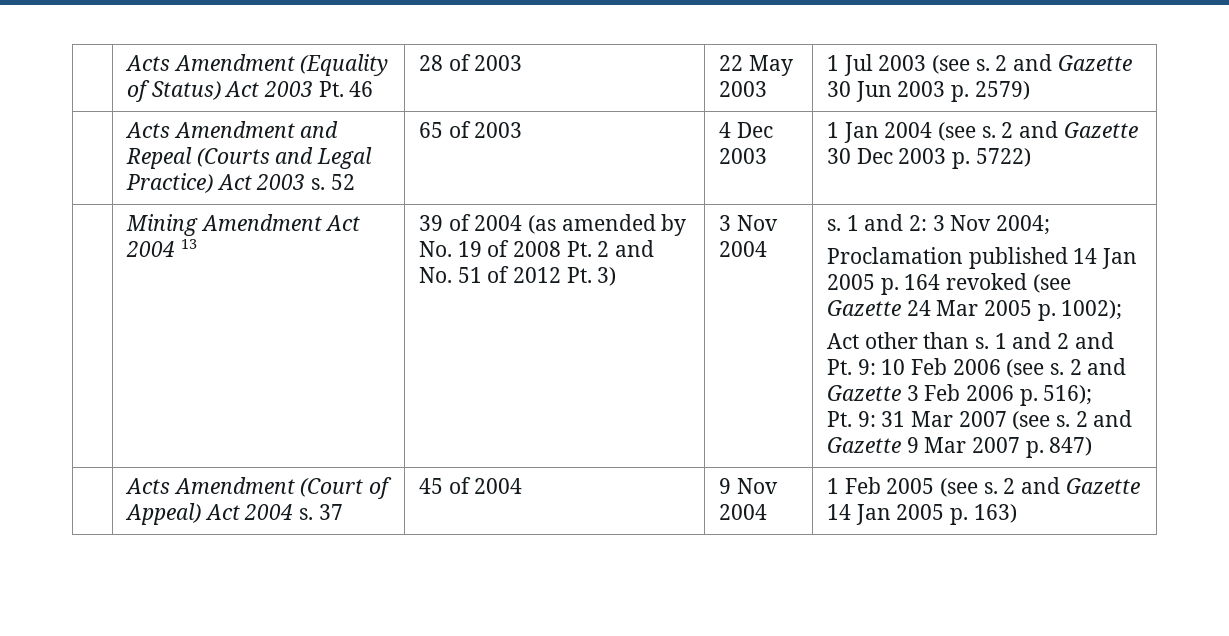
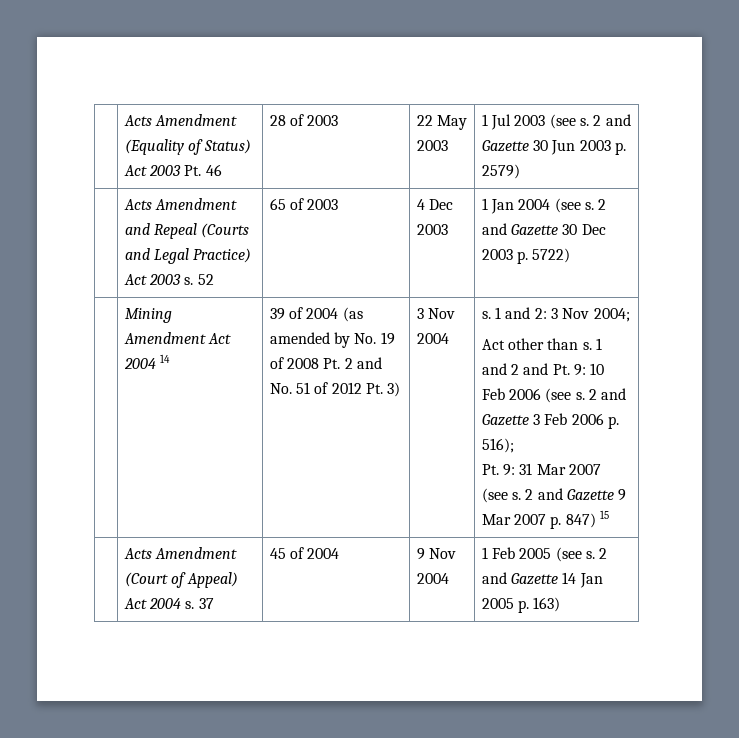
[180,239,197,249] 13 -> [160,354,171,363] 14
[826,247,1137,269] [826,273,1071,295] [826,300,1123,321] // Proclamation published 14 Jan 2005 p. 164 revoked (see Gazette 24 Mar 2005 p. 1002); -> (630, 315) none
(1093, 446) none -> [600,510,610,519] 15

